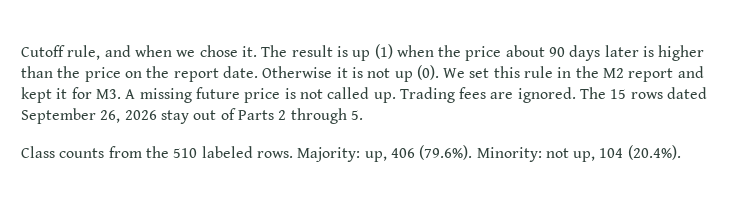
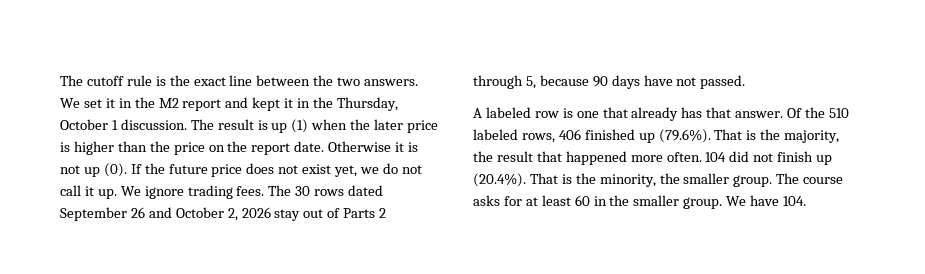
[21,45,257,60] Cutoff rule, and when we chose it. -> [60,75,419,86] [60,97,398,111] [60,119,187,130] The cutoff rule is the exact line between the two answers. We set it in the M2 report and kept it in the Thursday, October 1 discussion.
[465,45,639,61] price about 90 days later -> [374,119,439,133] later price
[443,66,704,82] [21,87,708,103] [21,108,121,124] We set this rule in the M2 report and kept it for M3. A missing future price is not called up. Trading fees are ignored. The 15 rows dated September 26, -> [130,163,422,177] [60,185,384,199] [60,207,238,221] If the future price does not exist yet, we do not call it up. We ignore trading fees. The 30 rows dated September 26 and October 2,
[350,110,363,120] [21,145,681,162] 5. // Class counts from the 510 labeled rows. Majority: up, 406 (79.6%). Minority: not up, 104 (20.4%). -> [525,75,746,89] [473,107,849,121] [473,129,840,143] [473,151,833,165] [473,173,844,187] [473,195,807,209] 5, because 90 days have not passed. // A labeled row is one that already has that answer. Of the 510 labeled rows, 406 finished up (79.6%). That is the majority, the result that happened more often. 104 did not finish up (20.4%). That is the minority, the smaller group. The course asks for at least 60 in the smaller group. We have 104.

